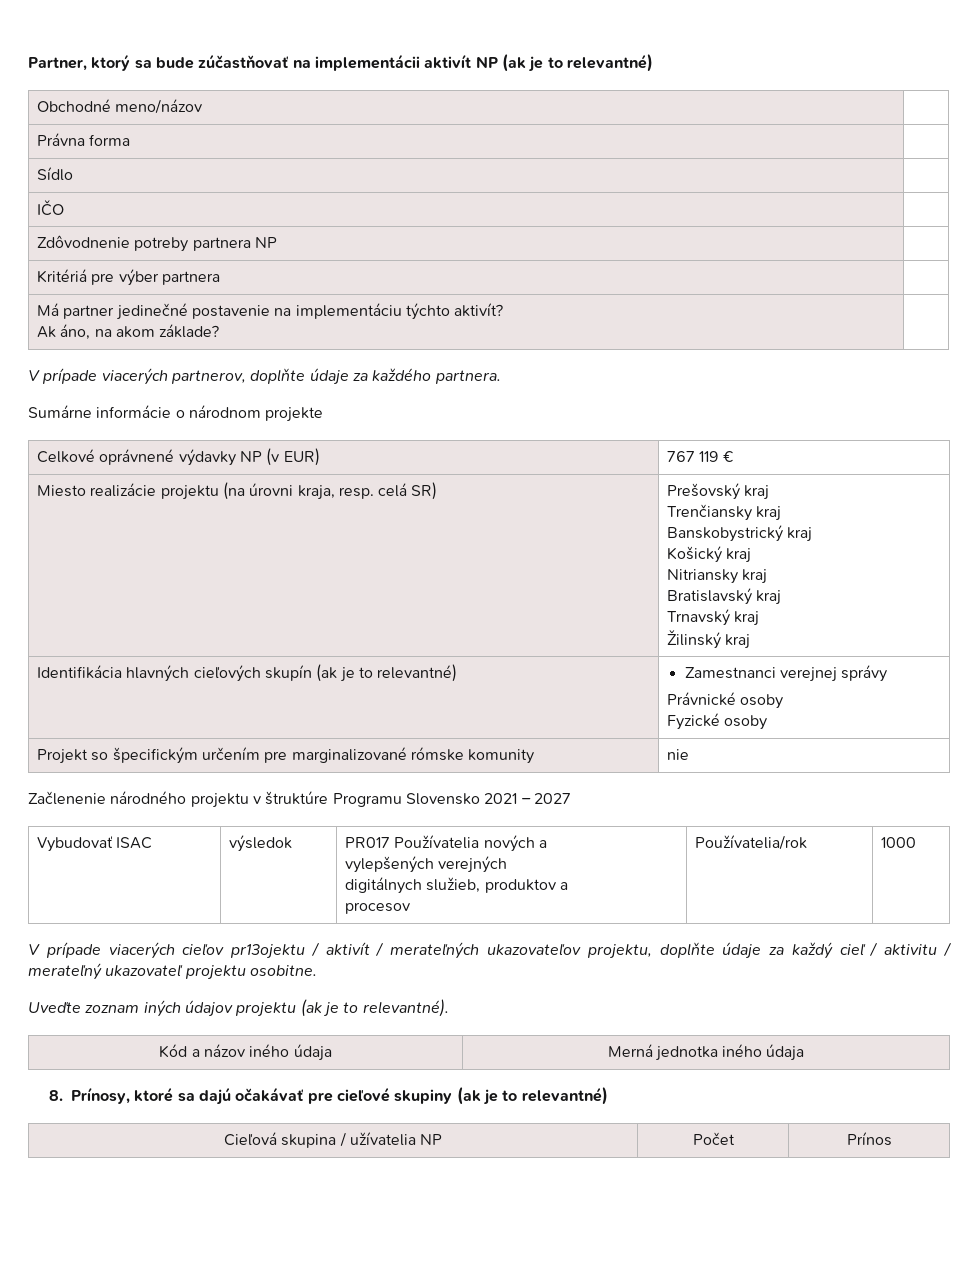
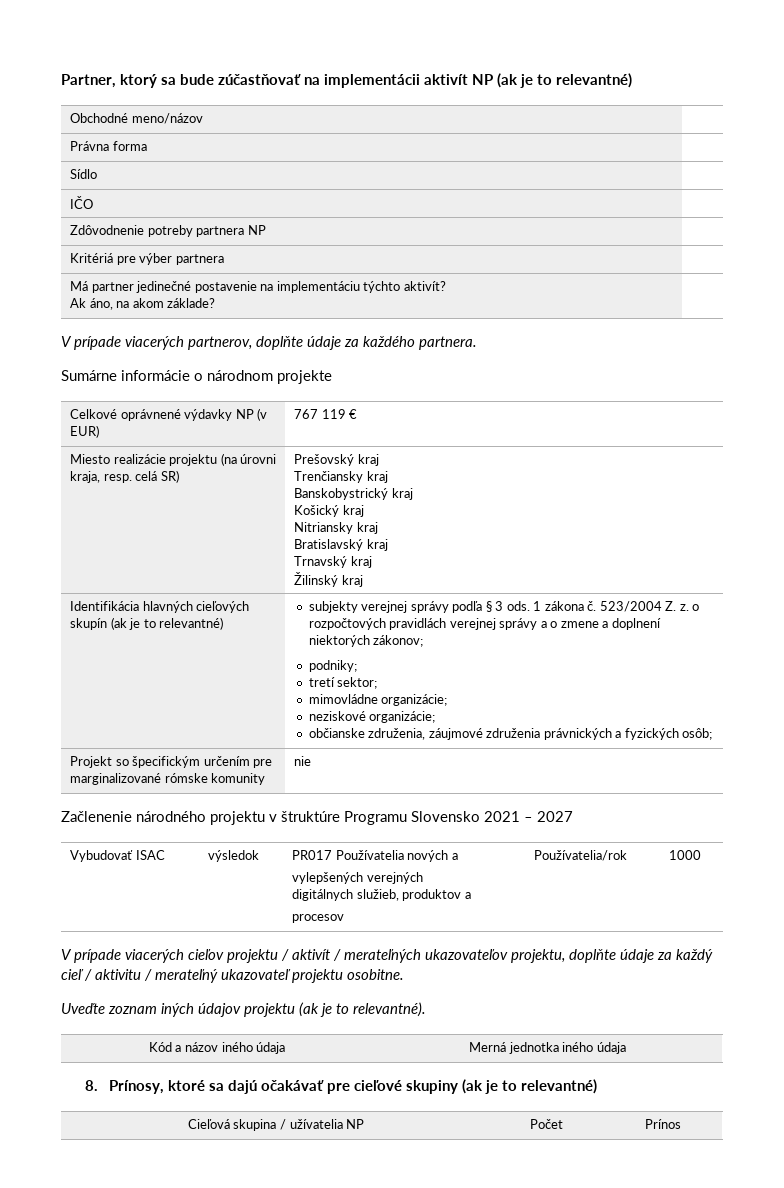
[684,665,888,682] [666,692,784,709] [666,713,768,730] Zamestnanci verejnej správy // Právnické osoby // Fyzické osoby -> [308,601,700,613] [308,618,661,630] [308,635,424,647] [308,660,357,672] [308,677,378,689] [308,694,448,706] [308,711,436,723] [308,728,713,740] subjekty verejnej správy podľa § 3 ods. 1 zákona č. 523/2004 Z. z. o rozpočtových pravidlách verejnej správy a o zmene a doplnení niektorých zákonov; // podniky; // tretí sektor; // mimovládne organizácie; // neziskové organizácie; // občianske združenia, záujmové združenia právnických a fyzických osôb;
[230,944,306,959] pr13ojektu -> [227,949,278,963] projektu

